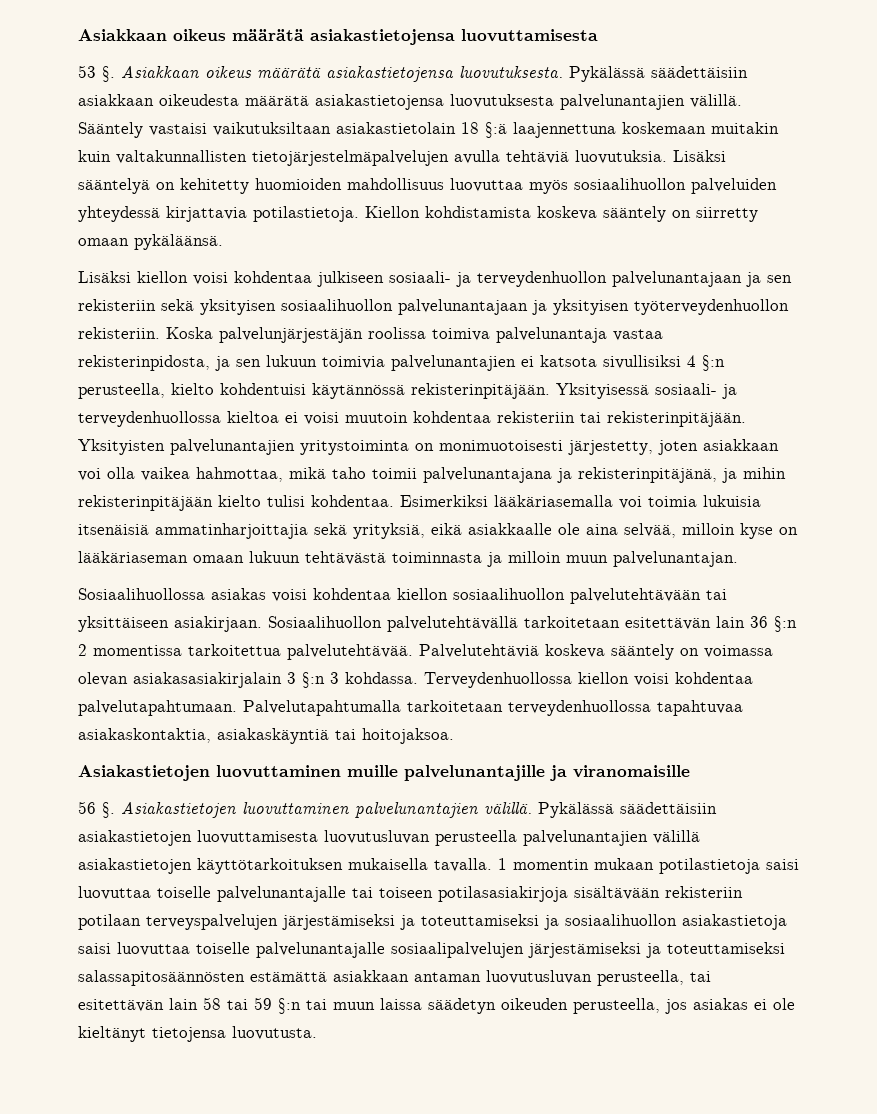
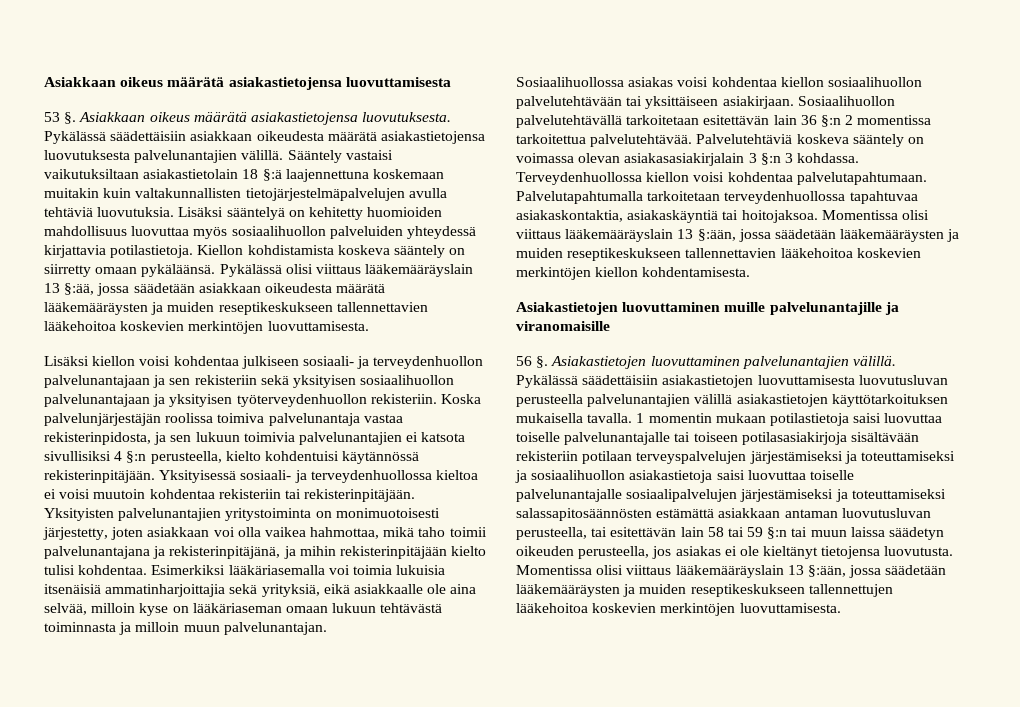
(223, 242) none -> [219,264,474,277] [44,283,386,296] [44,302,428,315] [44,321,369,334] Pykälässä olisi viittaus lääkemääräyslain 13 §:ää, jossa säädetään asiakkaan oikeudesta määrätä lääkemääräysten ja muiden reseptikeskukseen tallennettavien lääkehoitoa koskevien merkintöjen luovuttamisesta.
(454, 736) none -> [821,210,929,220] [516,229,960,242] [516,248,921,261] [516,267,751,280] Momentissa olisi viittaus lääkemääräyslain 13 §:ään, jossa säädetään lääkemääräysten ja muiden reseptikeskukseen tallennettavien lääkehoitoa koskevien merkintöjen kiellon kohdentamisesta.
(317, 1033) none -> [516,565,947,578] [516,584,893,597] [516,603,841,616] Momentissa olisi viittaus lääkemääräyslain 13 §:ään, jossa säädetään lääkemääräysten ja muiden reseptikeskukseen tallennettujen lääkehoitoa koskevien merkintöjen luovuttamisesta.

